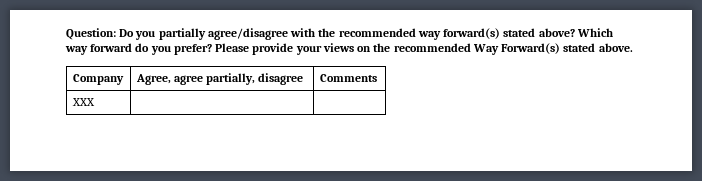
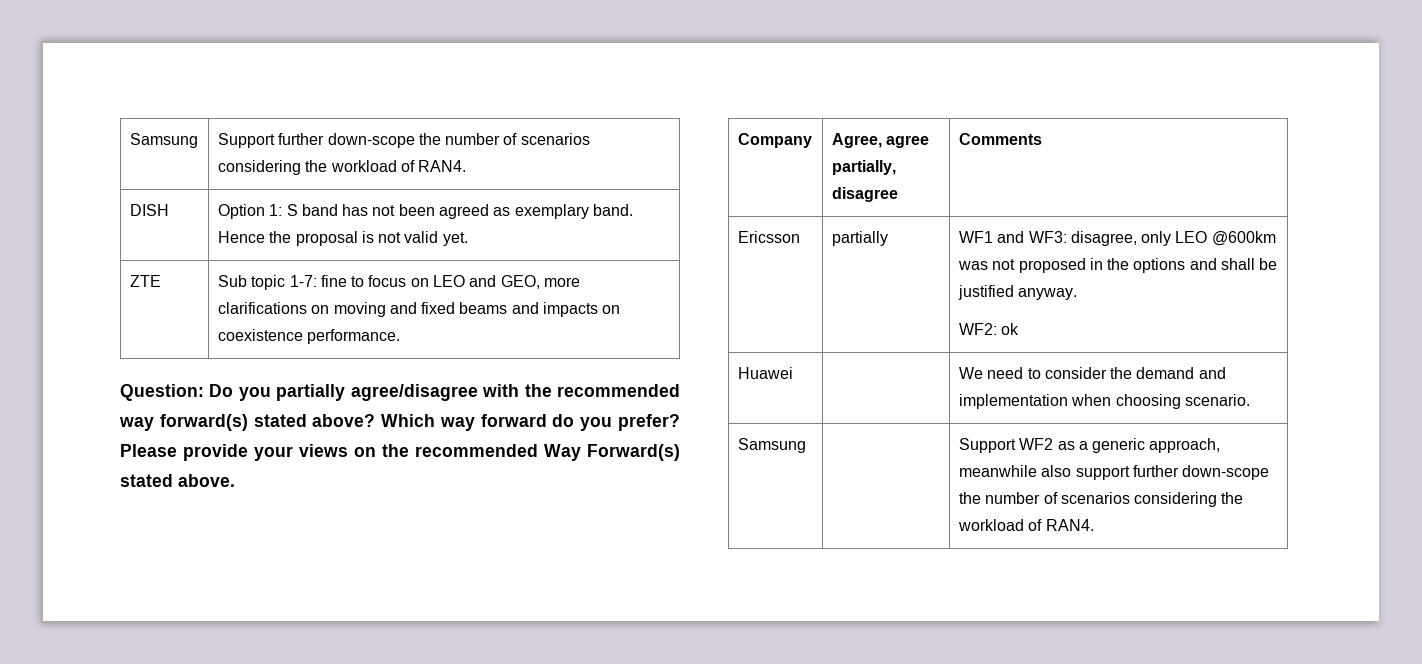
(66, 34) none -> [129,133,198,148] [217,133,590,148] [217,160,467,175] [129,204,169,216] [217,204,634,219] [217,231,468,246] [129,275,161,287] [217,275,581,290] [217,302,621,317] [217,329,401,344] Samsung | Support further down-scope the number of scenarios considering the workload of RAN4. // DISH | Option 1: S band has not been agreed as exemplary band. Hence the proposal is not valid yet. // ZTE | Sub topic 1-7: fine to focus on LEO and GEO, more clarifications on moving and fixed beams and impacts on coexistence performance. //
[71,98,95,106] XXX | | -> [737,231,800,243] [831,231,888,246] [958,231,1276,246] [957,258,1278,273] [957,285,1078,300] [958,323,1020,335] [737,367,793,379] [958,367,1226,379] [958,394,1250,409] [737,438,806,453] [958,438,1221,453] [958,465,1270,480] [958,492,1244,507] [957,519,1094,531] Ericsson | partially | WF1 and WF3: disagree, only LEO @600km was not proposed in the options and shall be justified anyway. // WF2: ok // Huawei | | We need to consider the demand and implementation when choosing scenario. // Samsung | | Support WF2 as a generic approach, meanwhile also support further down-scope the number of scenarios considering the workload of RAN4.

